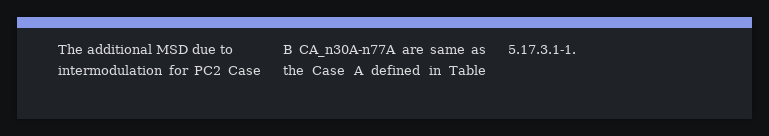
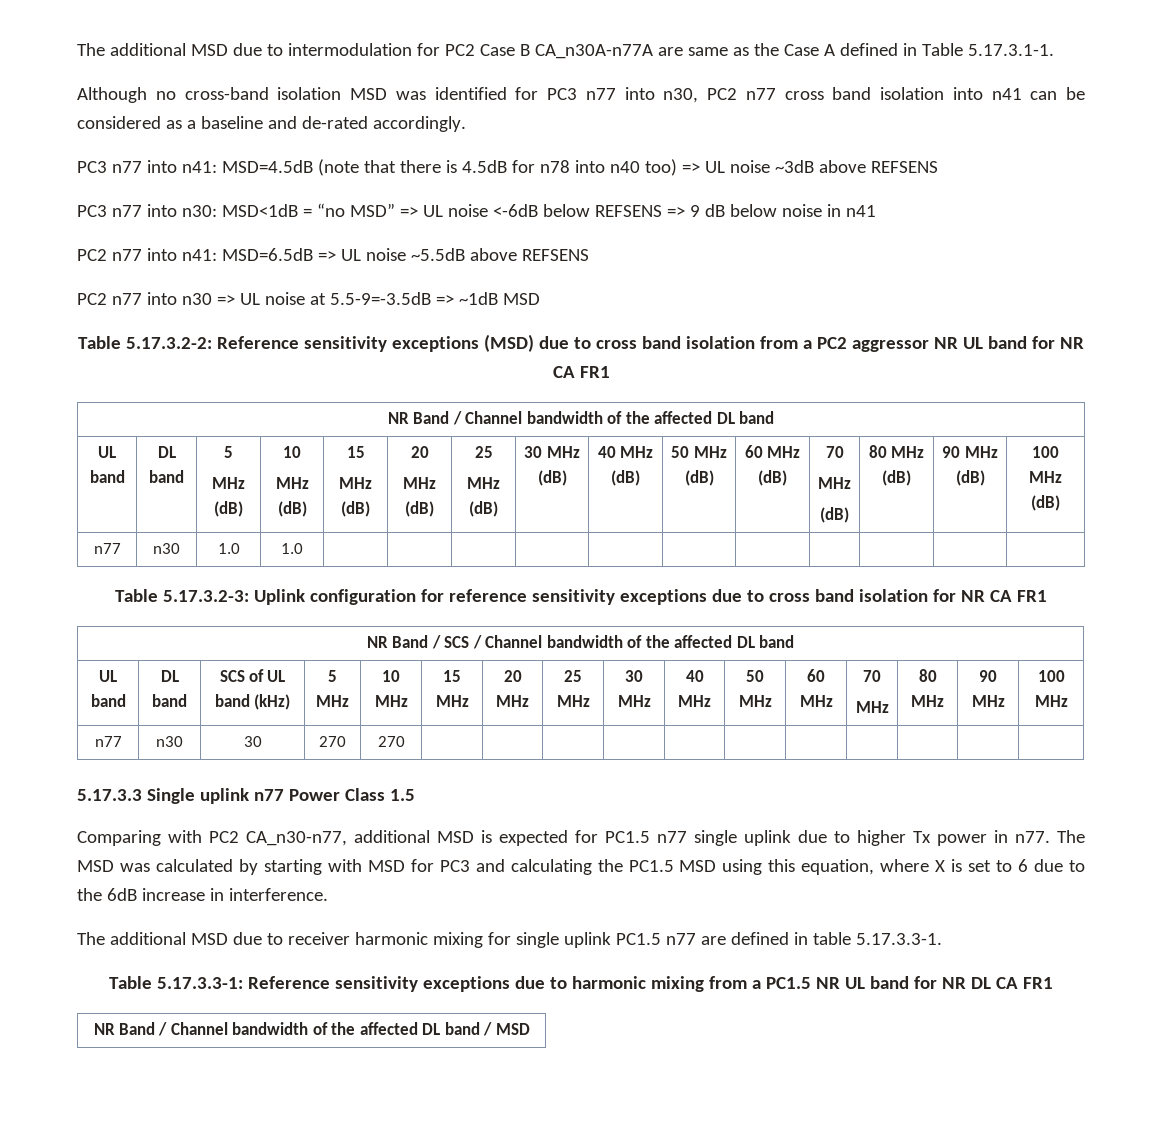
(576, 49) none -> [77,87,1085,103] [77,116,466,132] [77,159,938,176] [77,203,876,217] [77,248,589,261] [77,292,540,305] [78,334,1084,352] [552,366,610,378] [387,411,775,425] [98,446,116,458] [89,470,125,483] [157,446,176,458] [149,470,184,483] [224,446,233,458] [212,477,245,489] [214,501,243,517] [283,446,301,458] [275,477,309,489] [277,501,307,517] [346,446,365,458] [339,477,372,489] [341,501,370,517] [410,446,429,458] [403,477,436,489] [405,501,434,517] [474,446,493,458] [467,477,500,489] [469,501,498,517] [524,446,580,458] [537,470,567,486] [597,446,654,458] [611,470,640,486] [671,446,727,458] [684,470,714,486] [744,445,801,458] [758,470,787,486] [825,446,844,458] [818,477,851,489] [820,507,849,523] [868,445,925,458] [882,470,911,486] [942,446,998,458] [955,470,985,486] [1032,446,1059,458] [1029,471,1062,483] [1031,495,1060,511] [93,543,121,554] [153,543,180,554] [217,543,240,554] [281,543,303,554] [115,589,1047,605] [366,635,795,649] [99,670,117,682] [90,694,126,707] [160,670,179,682] [152,694,187,707] [219,669,286,682] [214,694,291,710] [328,670,337,682] [316,695,349,707] [382,670,400,682] [374,695,408,707] [443,670,461,682] [435,695,469,707] [503,670,522,682] [496,695,529,707] [564,670,582,682] [556,695,590,707] [625,670,643,682] [617,695,651,707] [685,670,704,682] [678,695,711,707] [746,670,764,682] [738,695,772,707] [807,669,825,682] [799,695,833,707] [863,670,881,682] [855,701,889,713] [918,669,937,682] [911,695,944,707] [979,670,997,682] [971,695,1005,707] [1037,670,1065,682] [1034,695,1068,707] [94,736,122,747] [156,736,183,747] [243,736,262,747] [319,736,346,747] [377,736,405,747] [77,788,415,804] [77,830,1085,846] [77,859,1086,875] [77,888,328,901] [77,932,942,948] [109,976,1053,992] [93,1022,530,1036] // Although no cross-band isolation MSD was identified for PC3 n77 into n30, PC2 n77 cross band isolation into n41 can be considered as a baseline and de-rated accordingly. // PC3 n77 into n41: MSD=4.5dB (note that there is 4.5dB for n78 into n40 too) => UL noise ~3dB above REFSENS // PC3 n77 into n30: MSD<1dB = “no MSD” => UL noise <-6dB below REFSENS => 9 dB below noise in n41 // PC2 n77 into n41: MSD=6.5dB => UL noise ~5.5dB above REFSENS // PC2 n77 into n30 => UL noise at 5.5-9=-3.5dB => ~1dB MSD // Table 5.17.3.2-2: Reference sensitivity exceptions (MSD) due to cross band isolation from a PC2 aggressor NR UL band for NR CA FR1 // NR Band / Channel bandwidth of the affected DL band // UL band | DL band | 5 // MHz (dB) | 10 // MHz (dB) | 15 // MHz (dB) | 20 // MHz (dB) | 25 // MHz (dB) | 30 MHz (dB) | 40 MHz (dB) | 50 MHz (dB) | 60 MHz (dB) | 70 // MHz // (dB) | 80 MHz (dB) | 90 MHz (dB) | 100 MHz (dB) // n77 | n30 | 1.0 | 1.0 | | | | | | | | | | | // Table 5.17.3.2-3: Uplink configuration for reference sensitivity exceptions due to cross band isolation for NR CA FR1 // NR Band / SCS / Channel bandwidth of the affected DL band // UL band | DL band | SCS of UL band (kHz) | 5 MHz | 10 MHz | 15 MHz | 20 MHz | 25 MHz | 30 MHz | 40 MHz | 50 MHz | 60 MHz | 70 // MHz | 80 MHz | 90 MHz | 100 MHz // n77 | n30 | 30 | 270 | 270 | | | | | | | | | | | // 5.17.3.3 Single uplink n77 Power Class 1.5 // Comparing with PC2 CA_n30-n77, additional MSD is expected for PC1.5 n77 single uplink due to higher Tx power in n77. The MSD was calculated by starting with MSD for PC3 and calculating the PC1.5 MSD using this equation, where X is set to 6 due to the 6dB increase in interference. // The additional MSD due to receiver harmonic mixing for single uplink PC1.5 n77 are defined in table 5.17.3.3-1. // Table 5.17.3.3-1: Reference sensitivity exceptions due to harmonic mixing from a PC1.5 NR UL band for NR DL CA FR1 // NR Band / Channel bandwidth of the affected DL band / MSD

